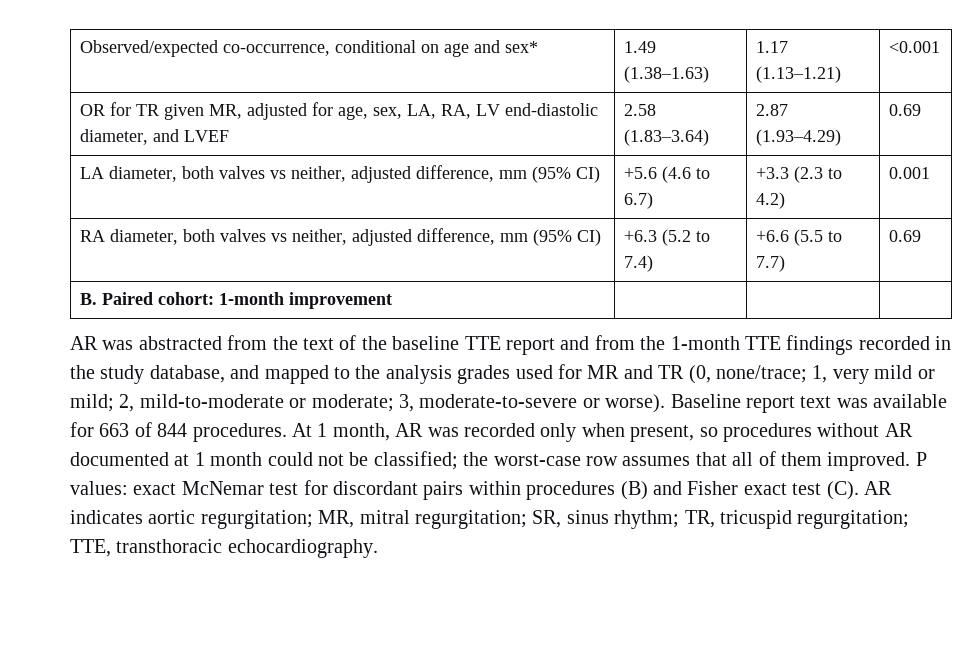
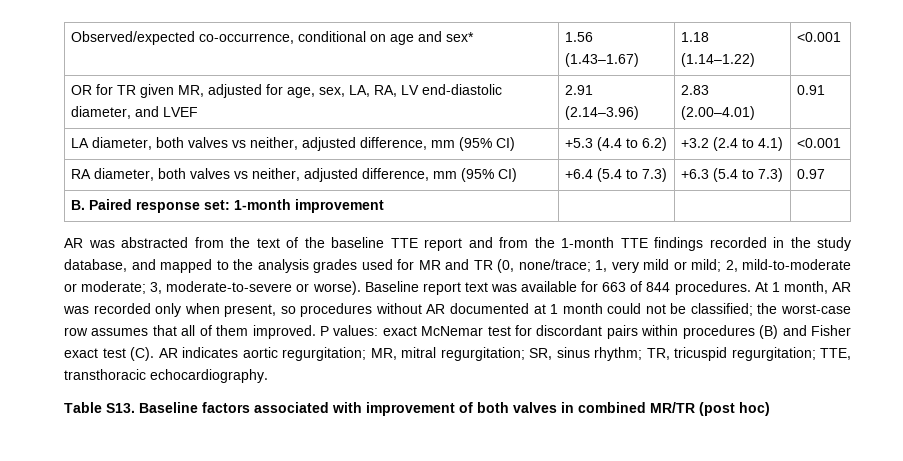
[623,41,656,53] [623,66,709,83] [755,41,788,53] [755,66,841,83] 1.49 (1.38–1.63) | 1.17 (1.13–1.21) -> [565,32,594,42] [565,53,640,67] [681,32,710,42] [681,53,756,67] 1.56 (1.43–1.67) | 1.18 (1.14–1.22)
[623,104,656,116] [623,129,709,146] [755,104,788,116] [755,129,841,146] [888,104,921,116] 2.58 (1.83–3.64) | 2.87 (1.93–4.29) | 0.69 -> [565,85,594,95] [565,106,640,120] [681,85,710,95] [681,106,756,120] [797,85,826,95] 2.91 (2.14–3.96) | 2.83 (2.00–4.01) | 0.91
[623,166,710,183] [623,192,653,209] [755,166,842,183] [755,192,785,209] [888,167,930,179] +5.6 (4.6 to 6.7) | +3.3 (2.3 to 4.2) | 0.001 -> [565,137,668,151] [681,137,784,151] [797,138,842,148] +5.3 (4.4 to 6.2) | +3.2 (2.4 to 4.1) | <0.001
[623,229,710,246] [623,255,653,272] [755,229,842,246] [755,255,785,272] [888,230,921,242] +6.3 (5.2 to 7.4) | +6.6 (5.5 to 7.7) | 0.69 -> [565,168,668,182] [681,168,784,182] [797,169,826,179] +6.4 (5.4 to 7.3) | +6.3 (5.4 to 7.3) | 0.97
[157,292,214,305] cohort: -> [136,200,231,213] response set:
(378, 548) none -> [64,402,770,416] // Table S13. Baseline factors associated with improvement of both valves in combined MR/TR (post hoc)

